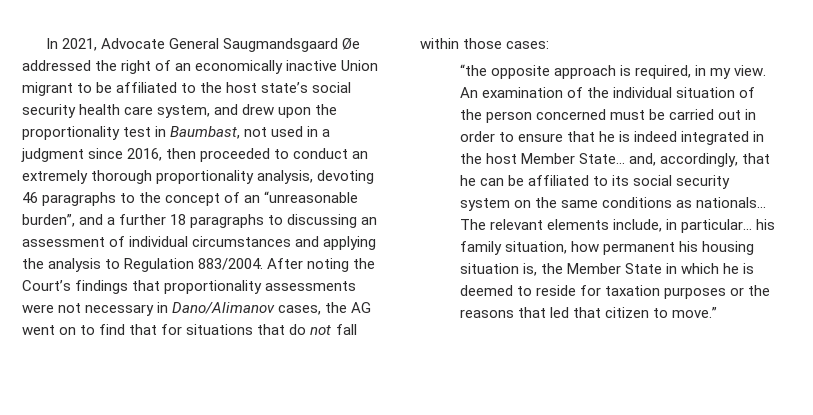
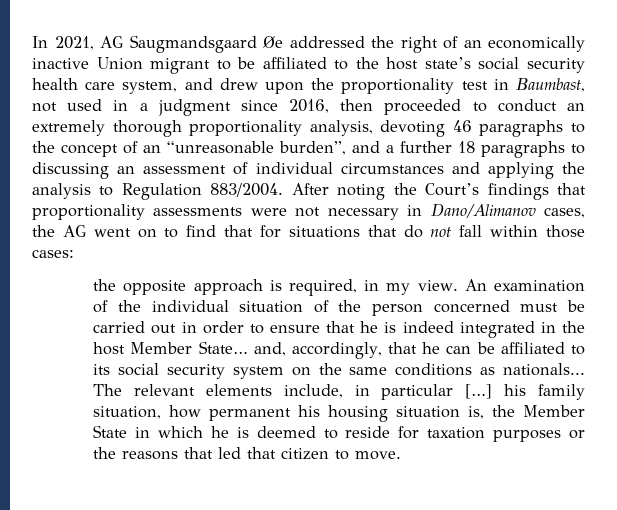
[101,38,220,49] Advocate General -> [100,36,123,48] AG
[459,64,487,76] “the -> [93,279,117,291] the
[680,219,752,233] particular… -> [381,384,493,400] particular […]
[672,307,718,318] move.” -> [355,451,402,460] move.

